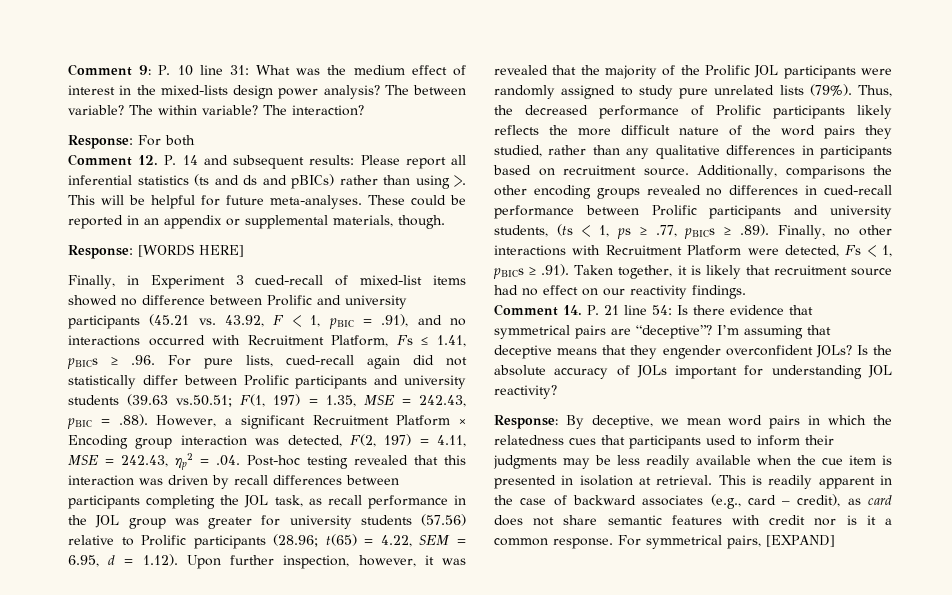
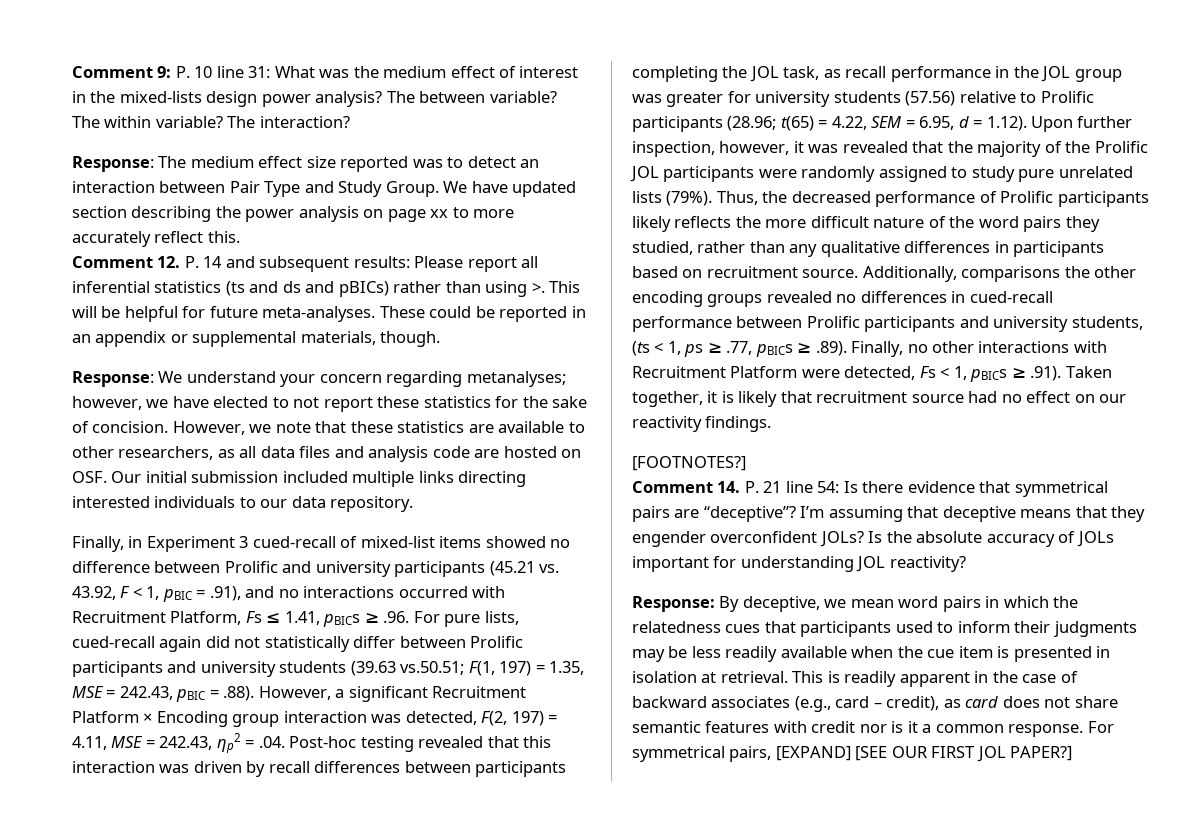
[138,135,195,146] For both -> [158,156,540,172] [72,181,577,197] [72,206,515,222] [72,231,240,247] The medium effect size reported was to detect an interaction between Pair Type and Study Group. We have updated section describing the power analysis on page xx to more accurately reflect this.
[138,244,244,257] [WORDS HERE] -> [158,371,566,387] [72,396,588,412] [72,421,585,435] [72,446,582,462] [72,471,527,487] [72,496,414,512] We understand your concern regarding metanalyses; however, we have elected to not report these statistics for the sake of concision. However, we note that these statistics are available to other researchers, as all data files and analysis code are hosted on OSF. Our initial submission included multiple links directing interested individuals to our data repository.
(746, 292) none -> [632,456,746,471] // [FOOTNOTES?]
(835, 541) none -> [855,746,1073,762] [SEE OUR FIRST JOL PAPER?]

